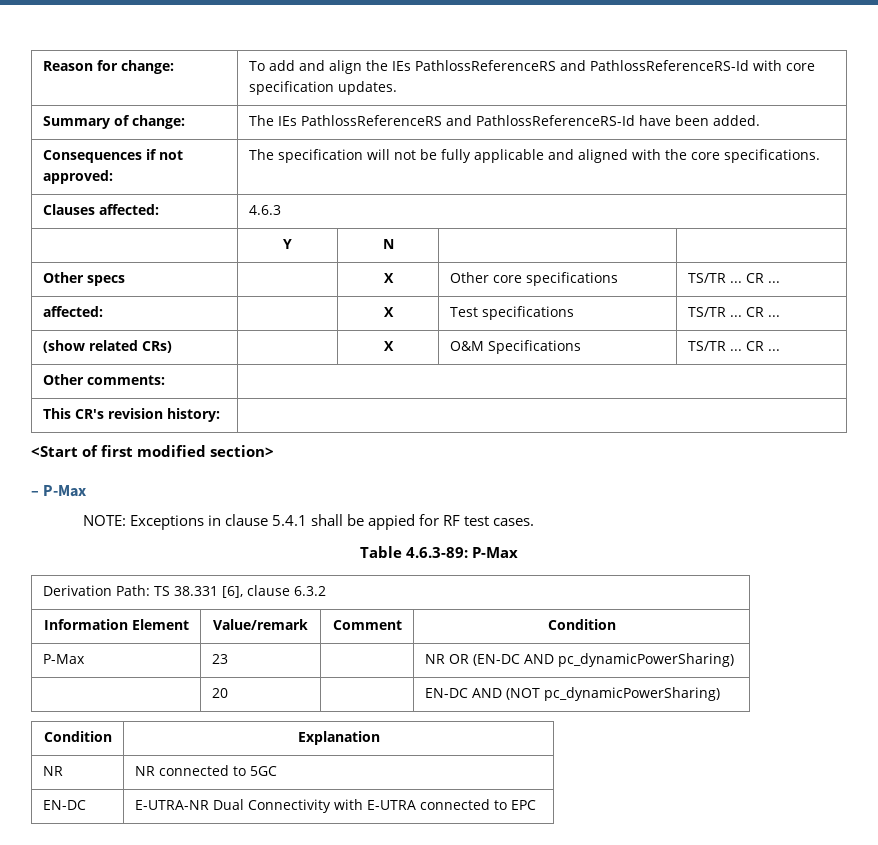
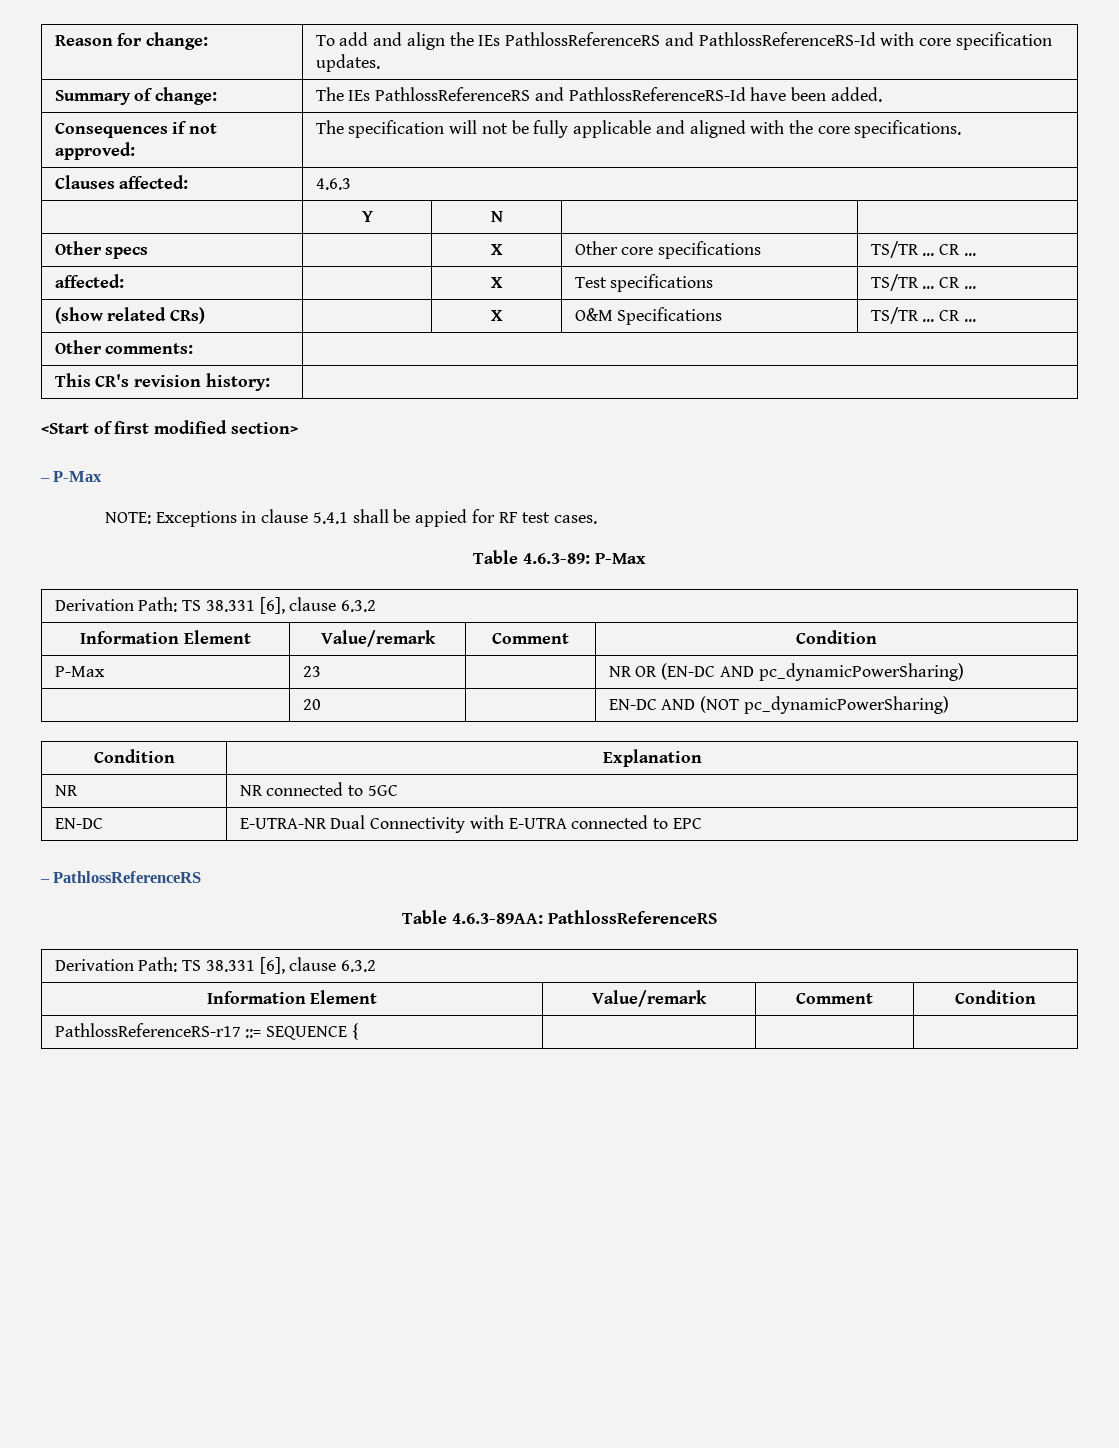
(536, 805) none -> [40,871,202,883] [402,910,717,924] [54,957,377,974] [206,990,378,1004] [592,990,707,1007] [796,993,873,1004] [955,990,1036,1004] [54,1023,358,1040] // – PathlossReferenceRS // Table 4.6.3-89AA: PathlossReferenceRS // Derivation Path: TS 38.331 [6], clause 6.3.2 // Information Element | Value/remark | Comment | Condition // PathlossReferenceRS-r17 ::= SEQUENCE { | | |

